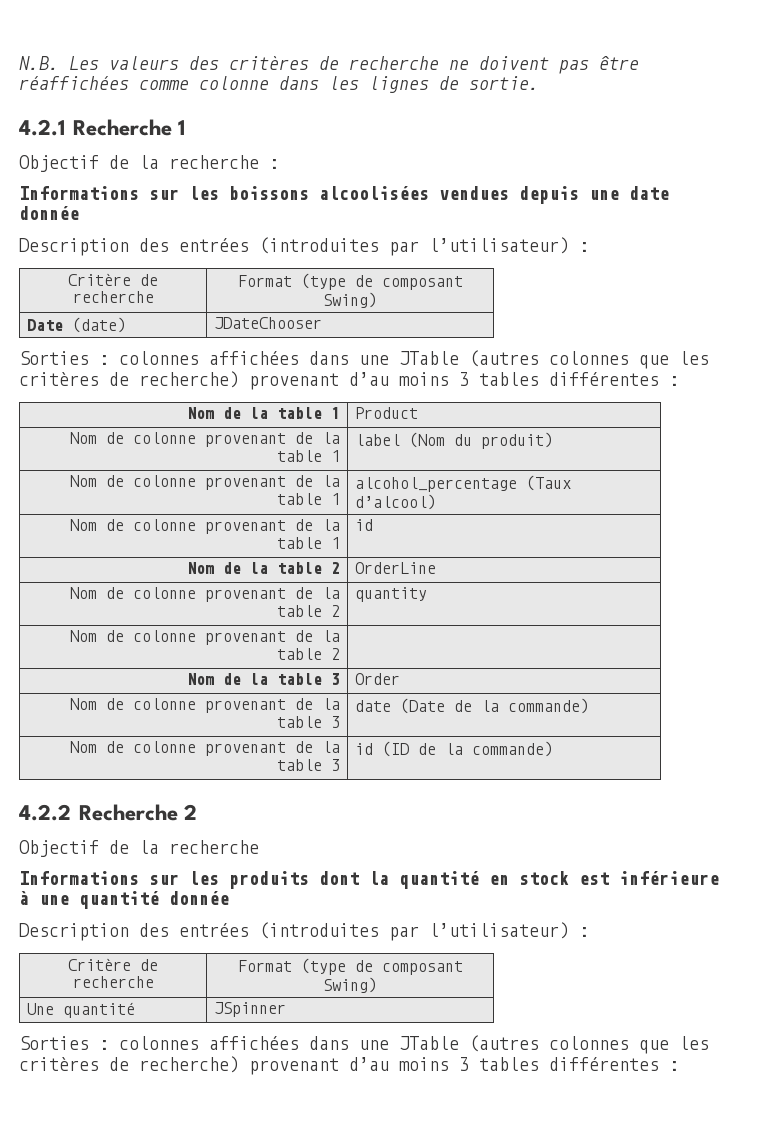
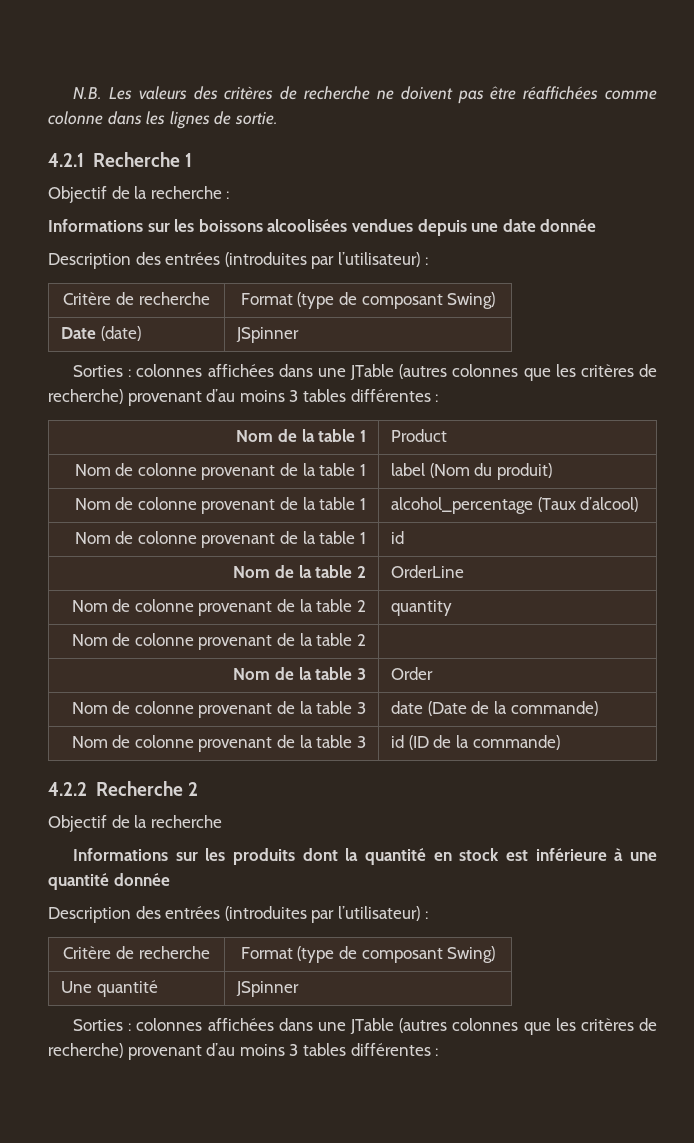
[213,317,322,329] JDateChooser -> [236,327,300,343] JSpinner

